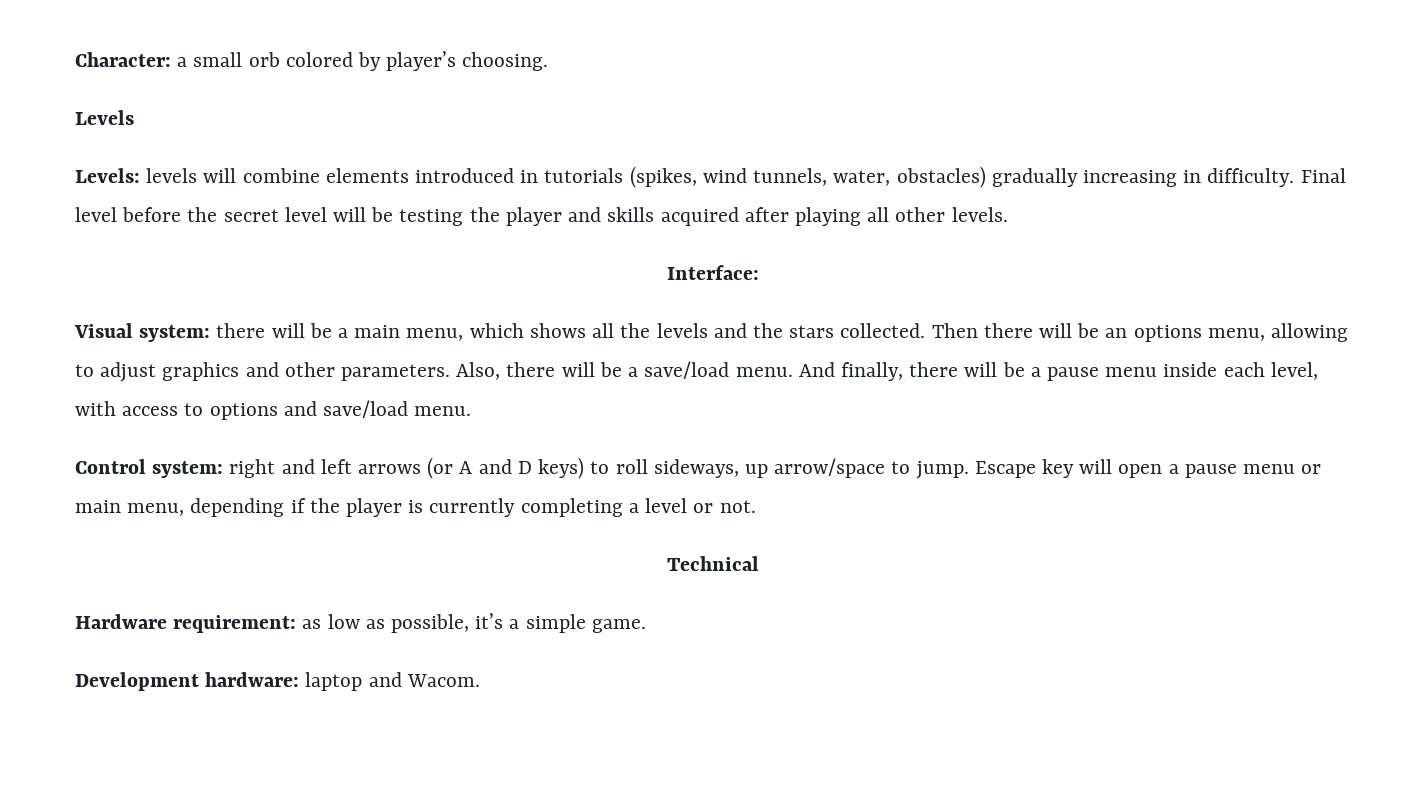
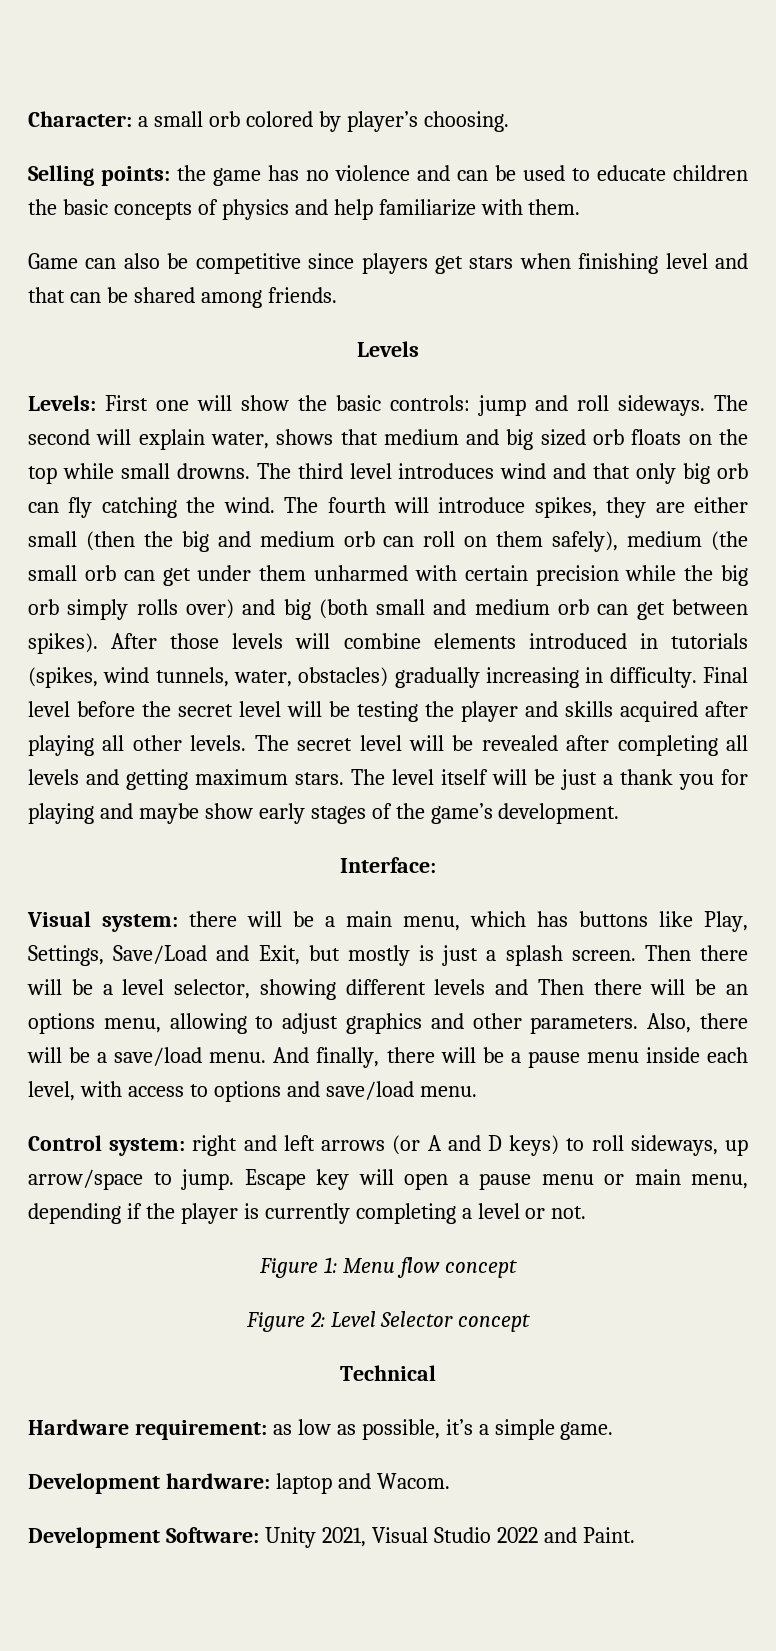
[75,110,134,125] [75,168,140,183] Levels // Levels: -> [28,165,748,186] [28,199,581,220] [28,253,748,274] [28,287,337,308] [357,341,419,357] [28,395,748,416] [28,429,748,450] [28,463,748,484] [28,497,748,518] [28,531,748,552] [28,565,749,586] [28,599,748,620] [28,633,220,654] Selling points: the game has no violence and can be used to educate children the basic concepts of physics and help familiarize with them. // Game can also be competitive since players get stars when finishing level and that can be shared among friends. // Levels // Levels: First one will show the basic controls: jump and roll sideways. The second will explain water, shows that medium and big sized orb floats on the top while small drowns. The third level introduces wind and that only big orb can fly catching the wind. The fourth will introduce spikes, they are either small (then the big and medium orb can roll on them safely), medium (the small orb can get under them unharmed with certain precision while the big orb simply rolls over) and big (both small and medium orb can get between spikes). After those
(1008, 214) none -> [254,735,748,756] [28,769,748,790] [28,803,620,824] The secret level will be revealed after completing all levels and getting maximum stars. The level itself will be just a thank you for playing and maybe show early stages of the game’s development.
[529,323,926,338] shows all the levels and the stars collected. -> [537,911,748,932] [28,945,748,966] [27,979,529,1000] has buttons like Play, Settings, Save/Load and Exit, but mostly is just a splash screen. Then there will be a level selector, showing different levels and
(756, 506) none -> [259,1257,517,1278] [245,1311,531,1332] // Figure 1: Menu flow concept // Figure 2: Level Selector concept
(480, 680) none -> [28,1527,635,1548] // Development Software: Unity 2021, Visual Studio 2022 and Paint.

